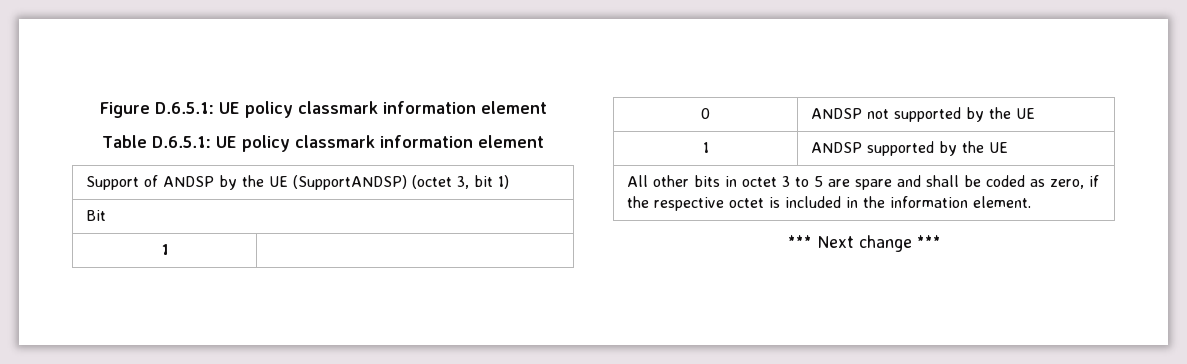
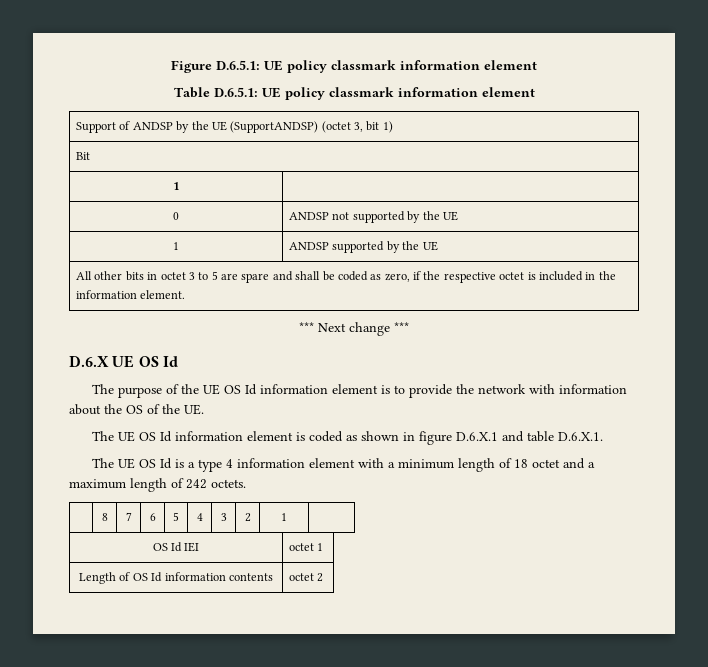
(941, 241) none -> [69,355,178,368] [92,384,628,398] [69,404,204,415] [92,431,604,445] [92,458,596,472] [69,478,246,492] [101,513,108,521] [125,512,132,521] [149,513,156,521] [173,512,179,521] [196,513,203,521] [220,513,227,521] [244,513,251,522] [281,513,287,521] [152,542,200,552] [289,543,324,551] [79,572,273,584] [289,573,324,582] // D.6.X UE OS Id // The purpose of the UE OS Id information element is to provide the network with information about the OS of the UE. // The UE OS Id information element is coded as shown in figure D.6.X.1 and table D.6.X.1. // The UE OS Id is a type 4 information element with a minimum length of 18 octet and a maximum length of 242 octets. // | 8 | 7 | 6 | 5 | 4 | 3 | 2 | 1 | // OS Id IEI | octet 1 // Length of OS Id information contents | octet 2

